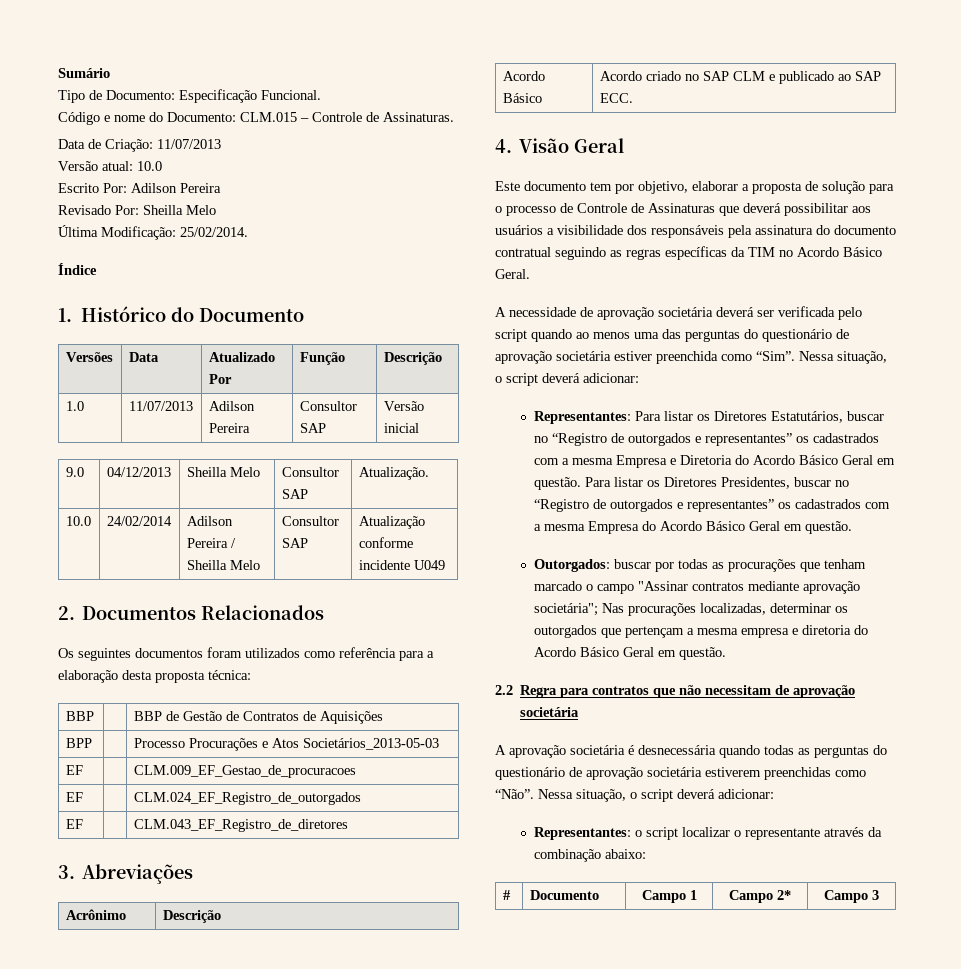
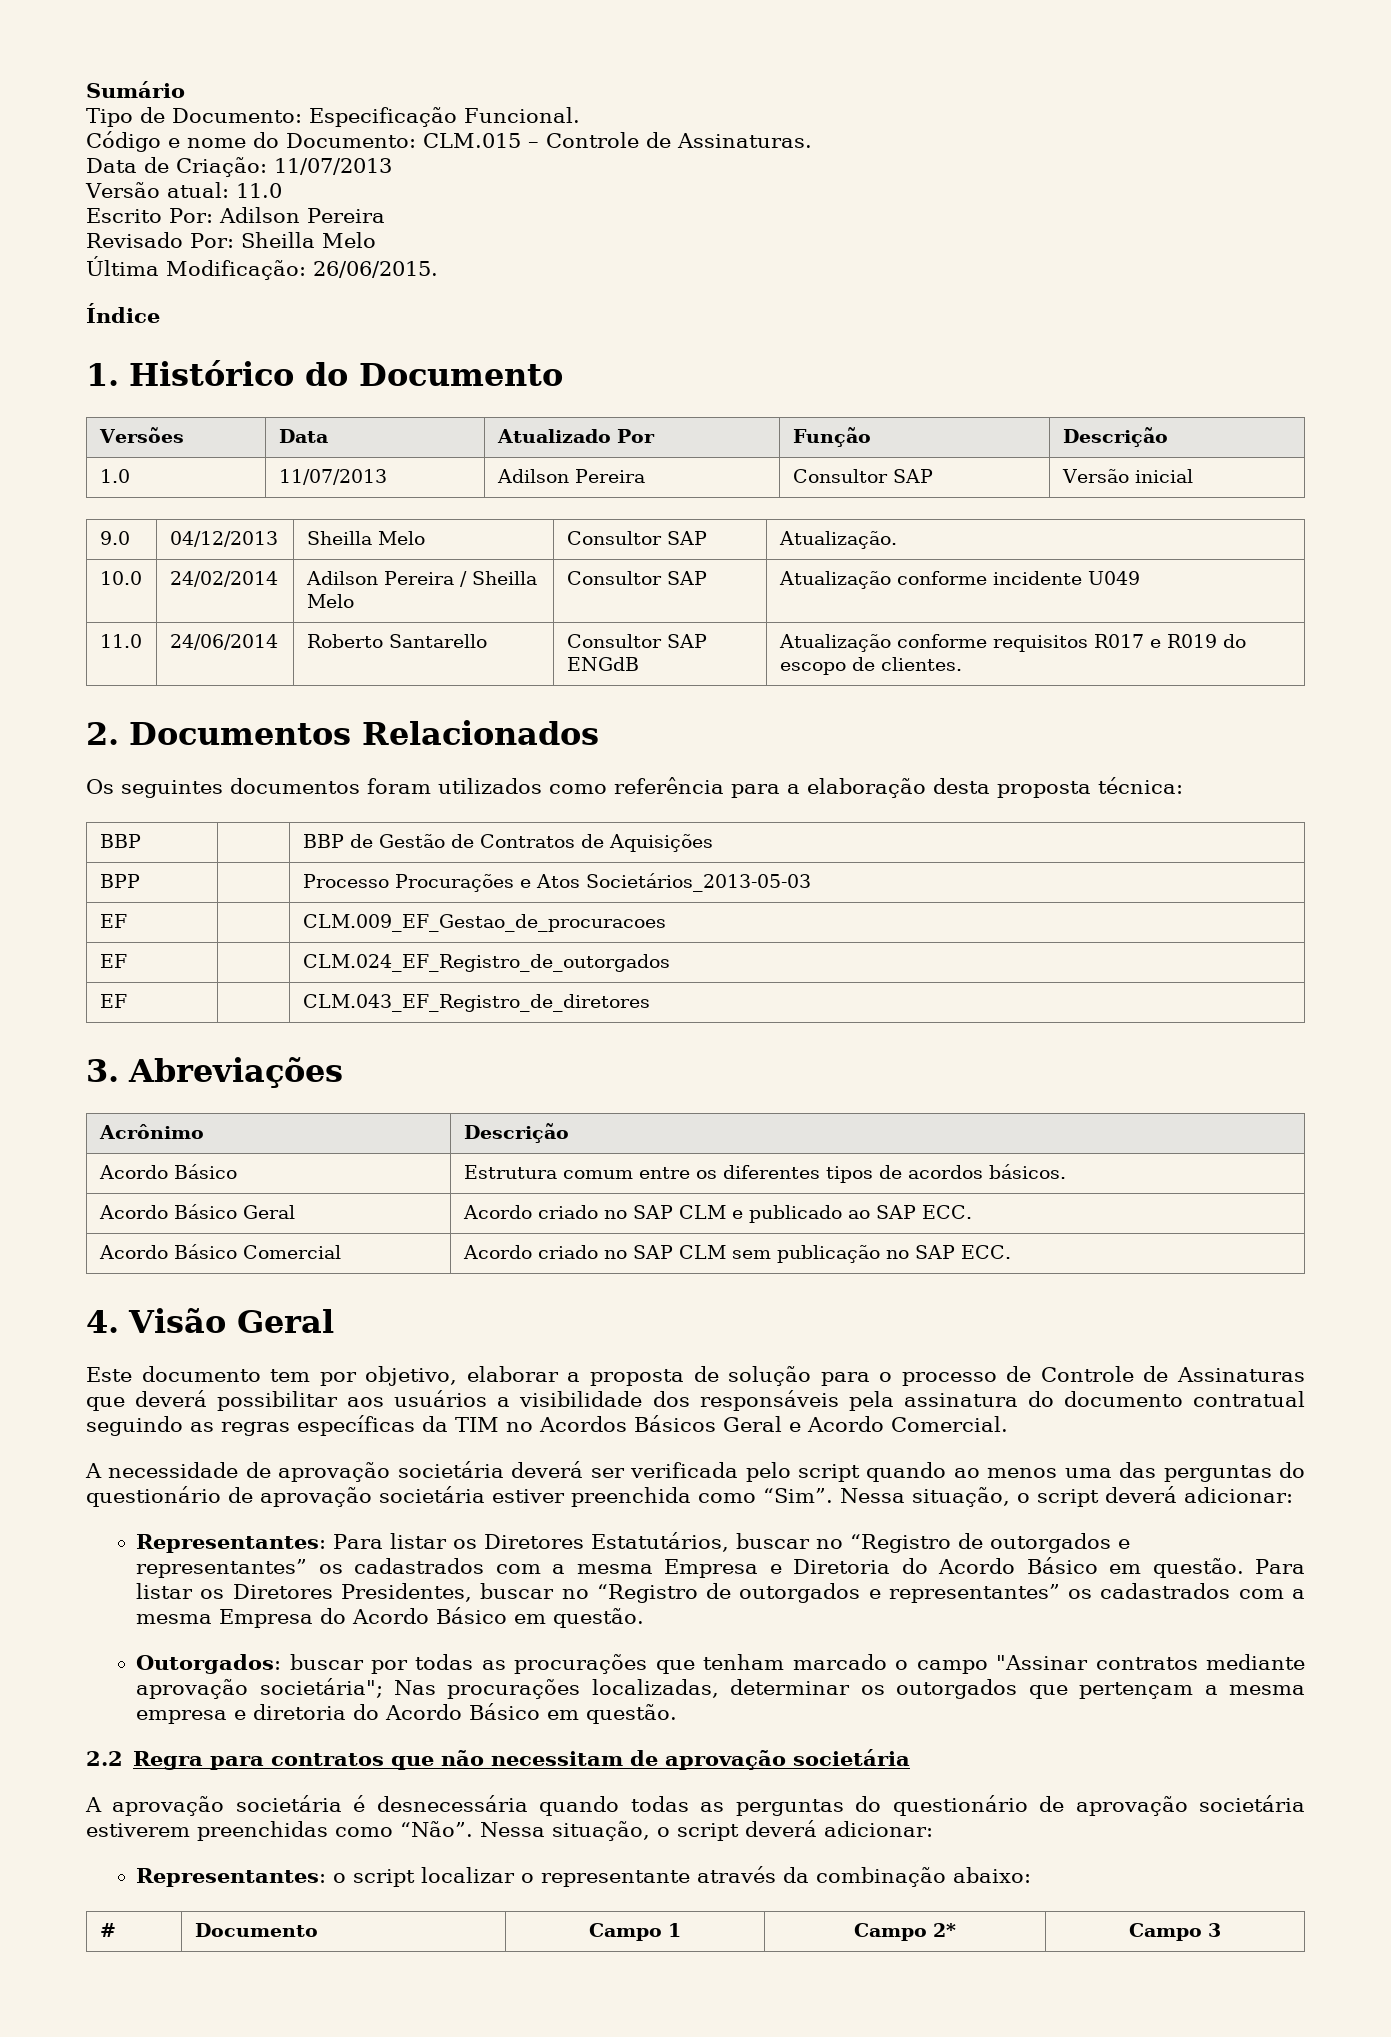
[137,161,162,171] 10.0 -> [235,183,282,198] 11.0
[180,227,248,237] 25/02/2014. -> [313,261,438,278] 26/06/2015.
(445, 565) none -> [99,634,142,648] [169,634,278,650] [306,634,487,648] [566,634,707,648] [566,657,639,671] [778,634,1246,652] [779,657,962,675] // 11.0 | 24/06/2014 | Roberto Santarello | Consultor SAP ENGdB | Atualização conforme requisitos R017 e R019 do escopo de clientes.
(542, 98) none -> [463,1164,1066,1183] [98,1204,295,1219] | Estrutura comum entre os diferentes tipos de acordos básicos. // Acordo Básico Geral
(633, 98) none -> [98,1244,341,1259] [462,1245,1011,1263] // Acordo Básico Comercial | Acordo criado no SAP CLM sem publicação no SAP ECC.
[797,247,882,257] [495,269,530,279] Acordo Básico Geral. -> [539,1415,1008,1432] Acordos Básicos Geral e Acordo Comercial.
[842,455,874,465] Geral -> (1098, 1565) none
[749,521,781,531] Geral -> (508, 1615) none
[623,647,655,657] Geral -> (541, 1711) none

